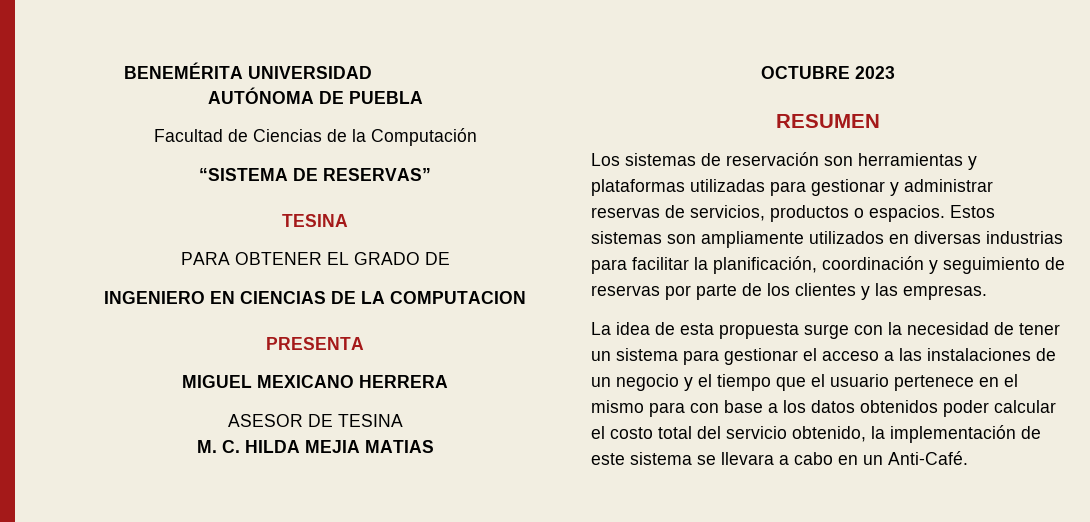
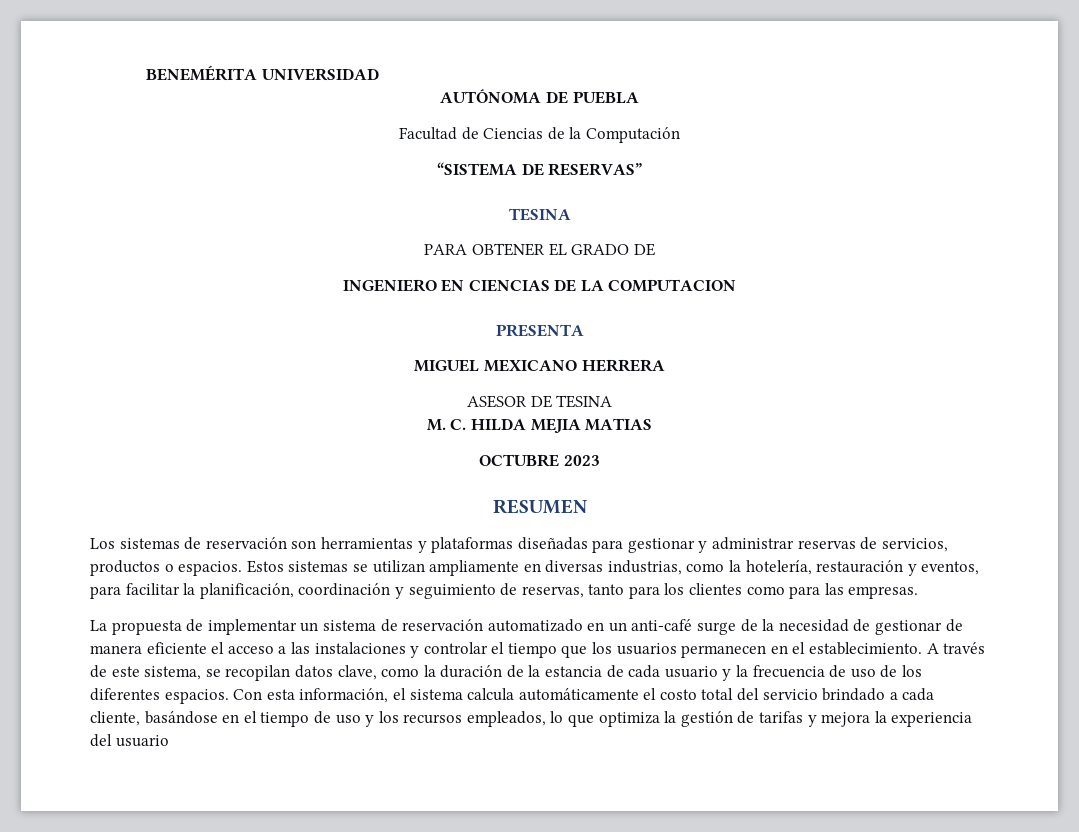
[690,179,765,192] utilizadas -> [517,537,588,550] diseñadas
[667,231,1063,248] son ampliamente utilizados en diversas industrias -> [352,560,980,576] se utilizan ampliamente en diversas industrias, como la hotelería, restauración y eventos,
[591,283,987,300] [591,322,1060,339] [591,348,798,365] reservas por parte de los clientes y las empresas. // La idea de esta propuesta surge con la necesidad de tener un sistema para gestionar -> [521,583,919,599] [90,619,963,635] [90,642,207,654] reservas, tanto para los clientes como para las empresas. // La propuesta de implementar un sistema de reservación automatizado en un anti-café surge de la necesidad de gestionar de manera eficiente
[1036,348,1056,361] [591,374,1018,391] [591,400,1056,417] de un negocio y el tiempo que el usuario pertenece en el mismo para con base a los datos obtenidos poder calcular -> [410,642,986,658] [90,665,922,681] [90,688,639,704] y controlar el tiempo que los usuarios permanecen en el establecimiento. A través de este sistema, se recopilan datos clave, como la duración de la estancia de cada usuario y la frecuencia de uso de los diferentes espacios. Con esta información, el sistema calcula automáticamente
[792,425,1041,443] [591,451,968,465] obtenido, la implementación de este sistema se llevara a cabo en un Anti-Café. -> [822,688,935,701] [90,711,973,727] [90,734,169,747] brindado a cada cliente, basándose en el tiempo de uso y los recursos empleados, lo que optimiza la gestión de tarifas y mejora la experiencia del usuario

